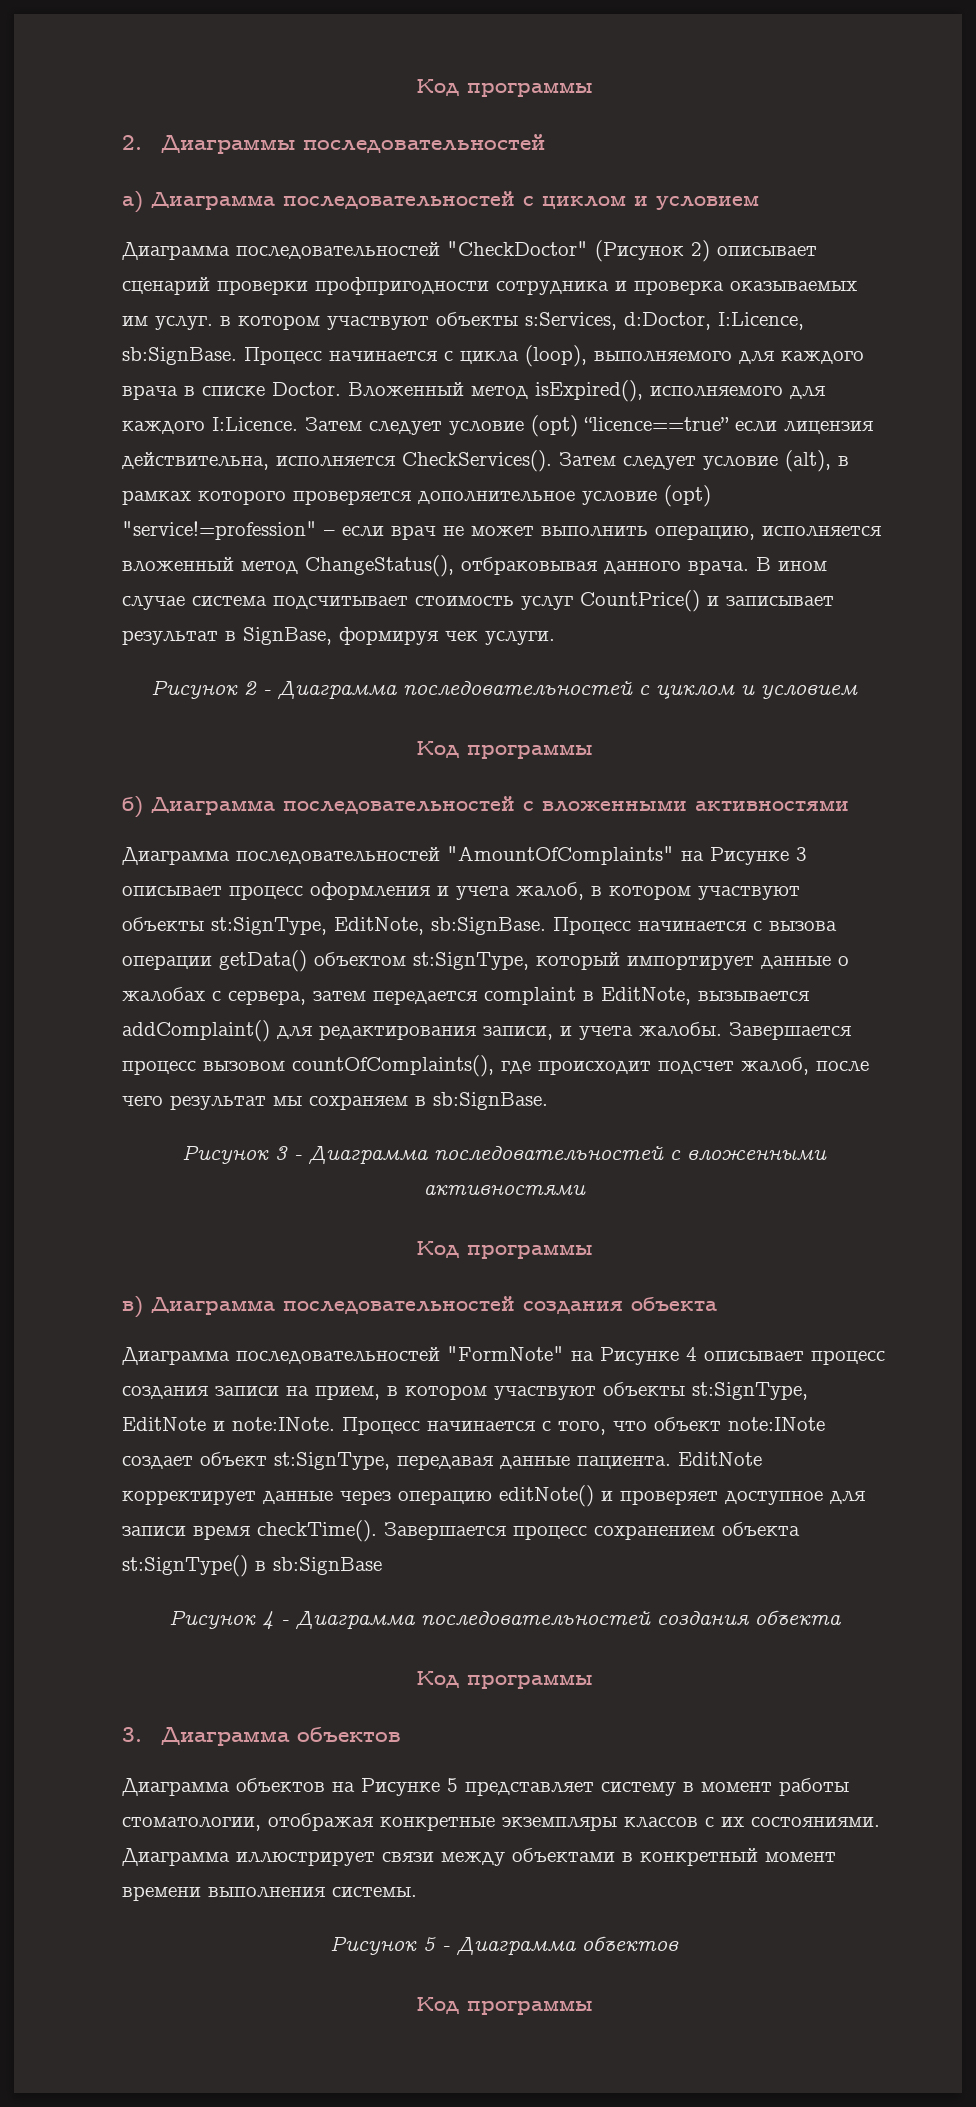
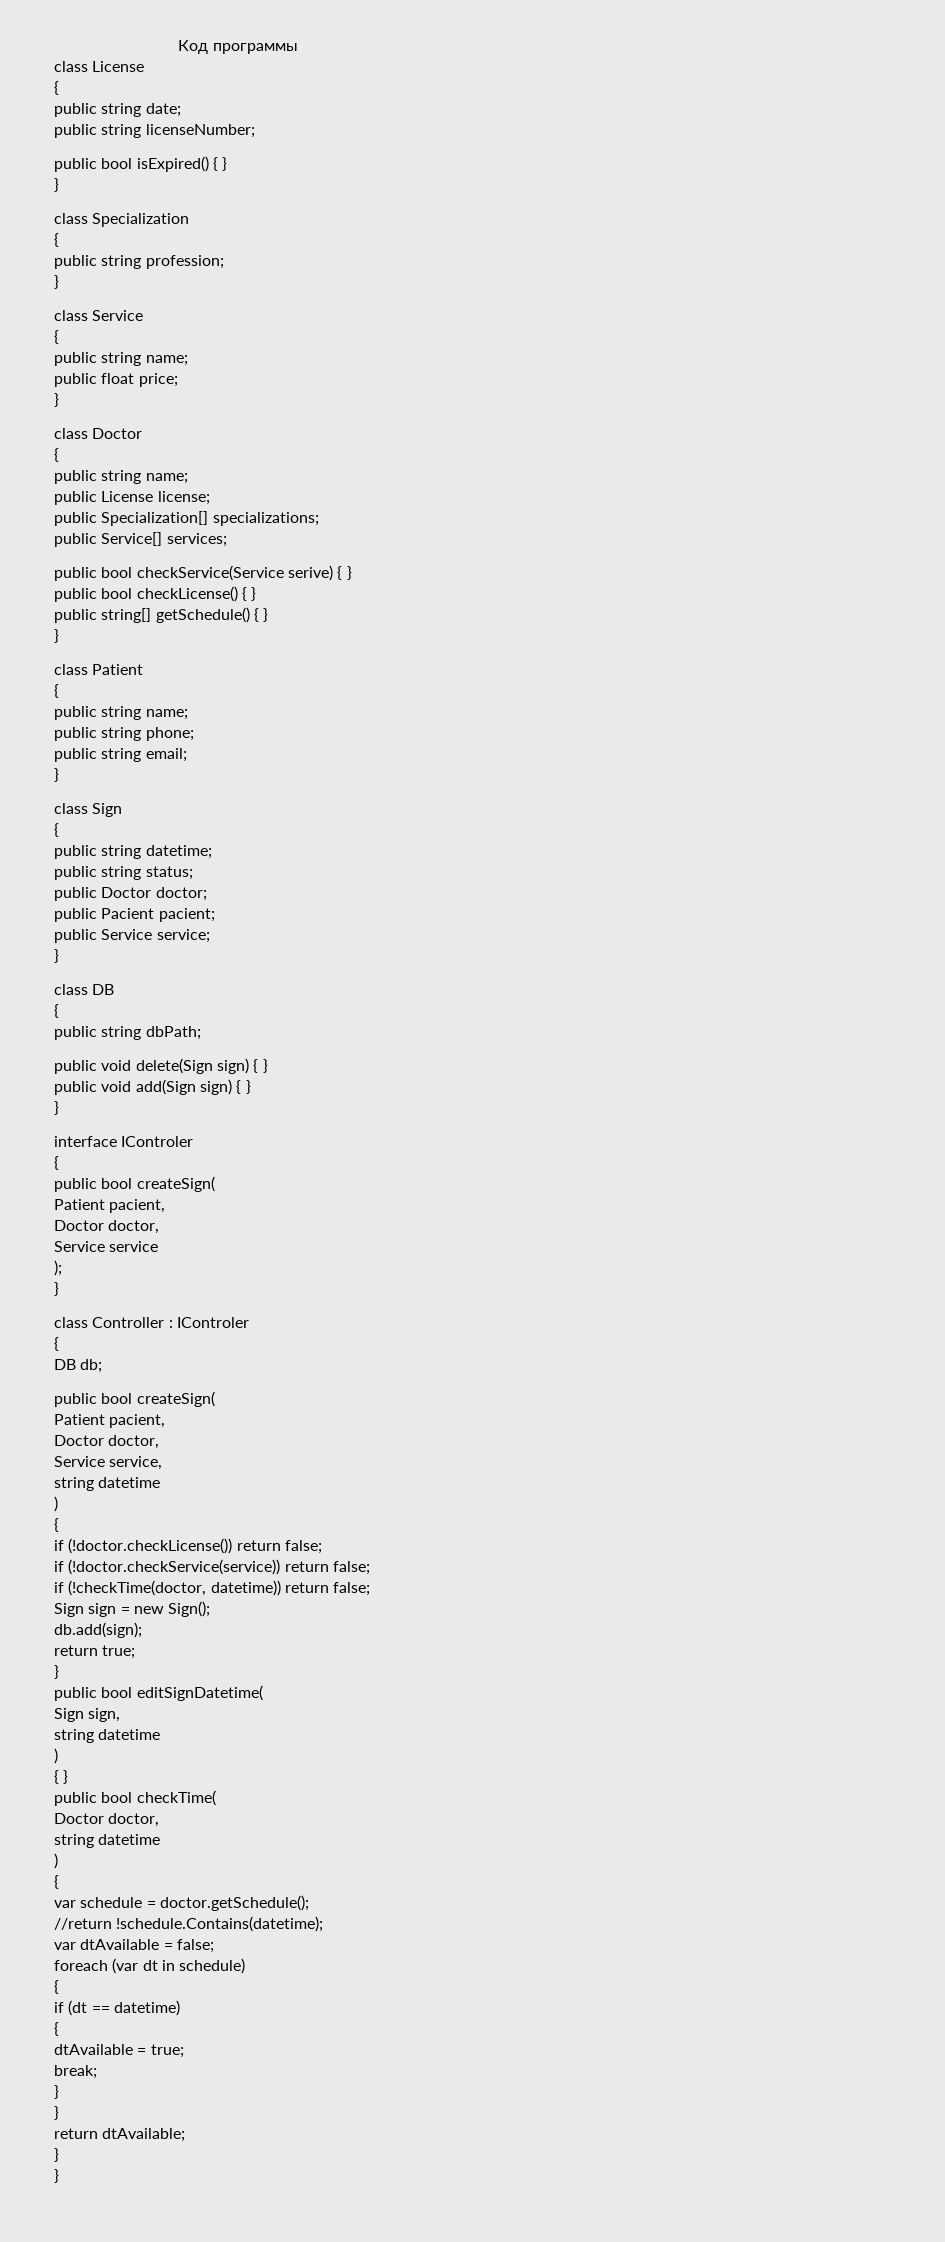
[415,79,593,97] [122,134,546,154] [122,191,759,213] [122,240,817,262] [122,277,857,295] [122,312,804,330] [122,345,864,367] [122,380,825,402] [122,415,873,437] [122,450,849,472] [122,485,711,507] [122,521,881,540] [122,555,827,577] [122,590,834,612] [122,627,555,645] [151,680,858,699] [415,741,593,759] [122,796,849,818] [122,846,807,865] [122,882,800,900] [122,917,837,935] [122,950,849,972] [122,987,809,1005] [122,1020,851,1042] [122,1055,869,1077] [122,1092,548,1110] [182,1145,827,1164] [423,1185,586,1196] [415,1241,593,1259] [122,1296,717,1318] [122,1346,885,1365] [122,1382,808,1400] [122,1417,825,1435] [122,1452,762,1470] [122,1485,865,1507] [122,1520,800,1542] [122,1555,382,1577] [168,1610,841,1630] [415,1671,593,1689] [122,1727,402,1746] [122,1778,849,1796] [122,1813,880,1831] [122,1848,836,1866] [122,1886,417,1901] [330,1936,679,1955] [415,1997,593,2015] Код программы // 2. Диаграммы последовательностей // а) Диаграмма последовательностей с циклом и условием // Диаграмма последовательностей "CheckDoctor" (Рисунок 2) описывает сценарий проверки профпригодности сотрудника и проверка оказываемых им услуг. в котором участвуют объекты s:Services, d:Doctor, I:Licence, sb:SignBase. Процесс начинается с цикла (loop), выполняемого для каждого врача в списке Doctor. Вложенный метод isExpired(), исполняемого для каждого I:Licence. Затем следует условие (opt) “licence==true” если лицензия действительна, исполняется CheckServices(). Затем следует условие (alt), в рамках которого проверяется дополнительное условие (opt) "service!=profession" – если врач не может выполнить операцию, исполняется вложенный метод ChangeStatus(), отбраковывая данного врача. В ином случае система подсчитывает стоимость услуг CountPrice() и записывает результат в SignBase, формируя чек услуги. // Рисунок 2 - Диаграмма последовательностей с циклом и условием // Код программы // б) Диаграмма последовательностей с вложенными активностями // Диаграмма последовательностей "AmountOfComplaints" на Рисунке 3 описывает процесс оформления и учета жалоб, в котором участвуют объекты st:SignType, EditNote, sb:SignBase. Процесс начинается с вызова операции getData() объектом st:SignType, который импортирует данные о жалобах с сервера, затем передается complaint в EditNote, вызывается addComplaint() для редактирования записи, и учета жалобы. Завершается процесс вызовом countOfComplaints(), где происходит подсчет жалоб, после чего результат мы сохраняем в sb:SignBase. // Рисунок 3 - Диаграмма последовательностей с вложенными активностями // Код программы // в) Диаграмма последовательностей создания объекта // Диаграмма последовательностей "FormNote" на Рисунке 4 описывает процесс создания записи на прием, в котором участвуют объекты st:SignType, EditNote и note:INote. Процесс начинается с того, что объект note:INote создает объект st:SignType, передавая данные пациента. EditNote корректирует данные через операцию editNote() и проверяет доступное для записи время checkTime(). Завершается процесс сохранением объекта st:SignType() в sb:SignBase // Рисунок 4 - Диаграмма последовательностей создания объекта // Код программы // 3. Диаграмма объектов // Диаграмма объектов на Рисунке 5 представляет систему в момент работы стоматологии, отображая конкретные экземпляры классов с их состояниями. Диаграмма иллюстрирует связи между объектами в конкретный момент времени выполнения системы. // Рисунок 5 - Диаграмма объектов // Код программы -> [178,40,298,54] [54,61,145,72] [54,81,59,95] [54,103,181,117] [54,124,255,138] [54,156,228,172] [54,178,59,192] [54,213,190,227] [54,233,59,247] [54,255,224,269] [54,275,59,289] [54,310,144,321] [54,330,59,344] [54,352,188,366] [54,373,178,387] [54,393,59,407] [54,428,143,439] [54,448,59,462] [54,470,188,484] [54,491,210,505] [54,511,319,526] [54,532,227,547] [54,565,352,581] [54,586,257,602] [54,607,269,623] [54,629,59,643] [54,664,144,675] [54,684,59,698] [54,706,188,720] [54,727,194,741] [54,748,187,762] [54,768,59,782] [54,803,123,817] [54,823,59,837] [54,845,212,859] [54,866,193,880] [54,887,207,901] [54,908,215,922] [54,929,210,943] [54,949,59,963] [54,984,115,995] [54,1004,59,1018] [54,1026,201,1040] [54,1058,268,1074] [54,1079,251,1095] [54,1101,59,1115] [54,1136,194,1147] [54,1156,59,1170] [54,1176,215,1192] [54,1199,166,1213] [54,1220,160,1234] [54,1241,159,1252] [54,1260,62,1276] [54,1282,59,1296] [54,1317,249,1328] [54,1337,59,1351] [54,1359,103,1373] [54,1391,215,1407] [54,1414,166,1428] [54,1435,160,1449] [54,1456,163,1470] [54,1477,161,1491] [54,1496,58,1512] [54,1518,59,1532] [54,1538,322,1554] [54,1559,370,1575] [54,1580,371,1596] [54,1601,211,1617] [54,1622,142,1638] [54,1645,136,1659] [54,1665,59,1679] [54,1685,263,1701] [54,1708,121,1722] [54,1729,161,1743] [54,1748,58,1764] [54,1770,69,1784] [54,1790,216,1806] [54,1813,160,1827] [54,1834,161,1848] [54,1853,58,1869] [54,1875,59,1889] [54,1895,309,1911] [54,1916,324,1932] [54,1939,214,1953] [54,1958,246,1974] [54,1980,59,1994] [54,2000,180,2016] [54,2022,59,2036] [54,2044,184,2058] [54,2065,97,2079] [54,2085,59,2099] [54,2106,59,2120] [54,2128,186,2142] [54,2148,59,2162] [54,2169,59,2183] Код программы // class License // { // public string date; // public string licenseNumber; // public bool isExpired() { } // } // class Specialization // { // public string profession; // } // class Service // { // public string name; // public float price; // } // class Doctor // { // public string name; // public License license; // public Specialization[] specializations; // public Service[] services; // public bool checkService(Service serive) { } // public bool checkLicense() { } // public string[] getSchedule() { } // } // class Patient // { // public string name; // public string phone; // public string email; // } // class Sign // { // public string datetime; // public string status; // public Doctor doctor; // public Pacient pacient; // public Service service; // } // class DB // { // public string dbPath; // public void delete(Sign sign) { } // public void add(Sign sign) { } // } // interface IControler // { // public bool createSign( // Patient pacient, // Doctor doctor, // Service service // ); // } // class Controller : IControler // { // DB db; // public bool createSign( // Patient pacient, // Doctor doctor, // Service service, // string datetime // ) // { // if (!doctor.checkLicense()) return false; // if (!doctor.checkService(service)) return false; // if (!checkTime(doctor, datetime)) return false; // Sign sign = new Sign(); // db.add(sign); // return true; // } // public bool editSignDatetime( // Sign sign, // string datetime // ) // { } // public bool checkTime( // Doctor doctor, // string datetime // ) // { // var schedule = doctor.getSchedule(); // //return !schedule.Contains(datetime); // var dtAvailable = false; // foreach (var dt in schedule) // { // if (dt == datetime) // { // dtAvailable = true; // break; // } // } // return dtAvailable; // } // }

